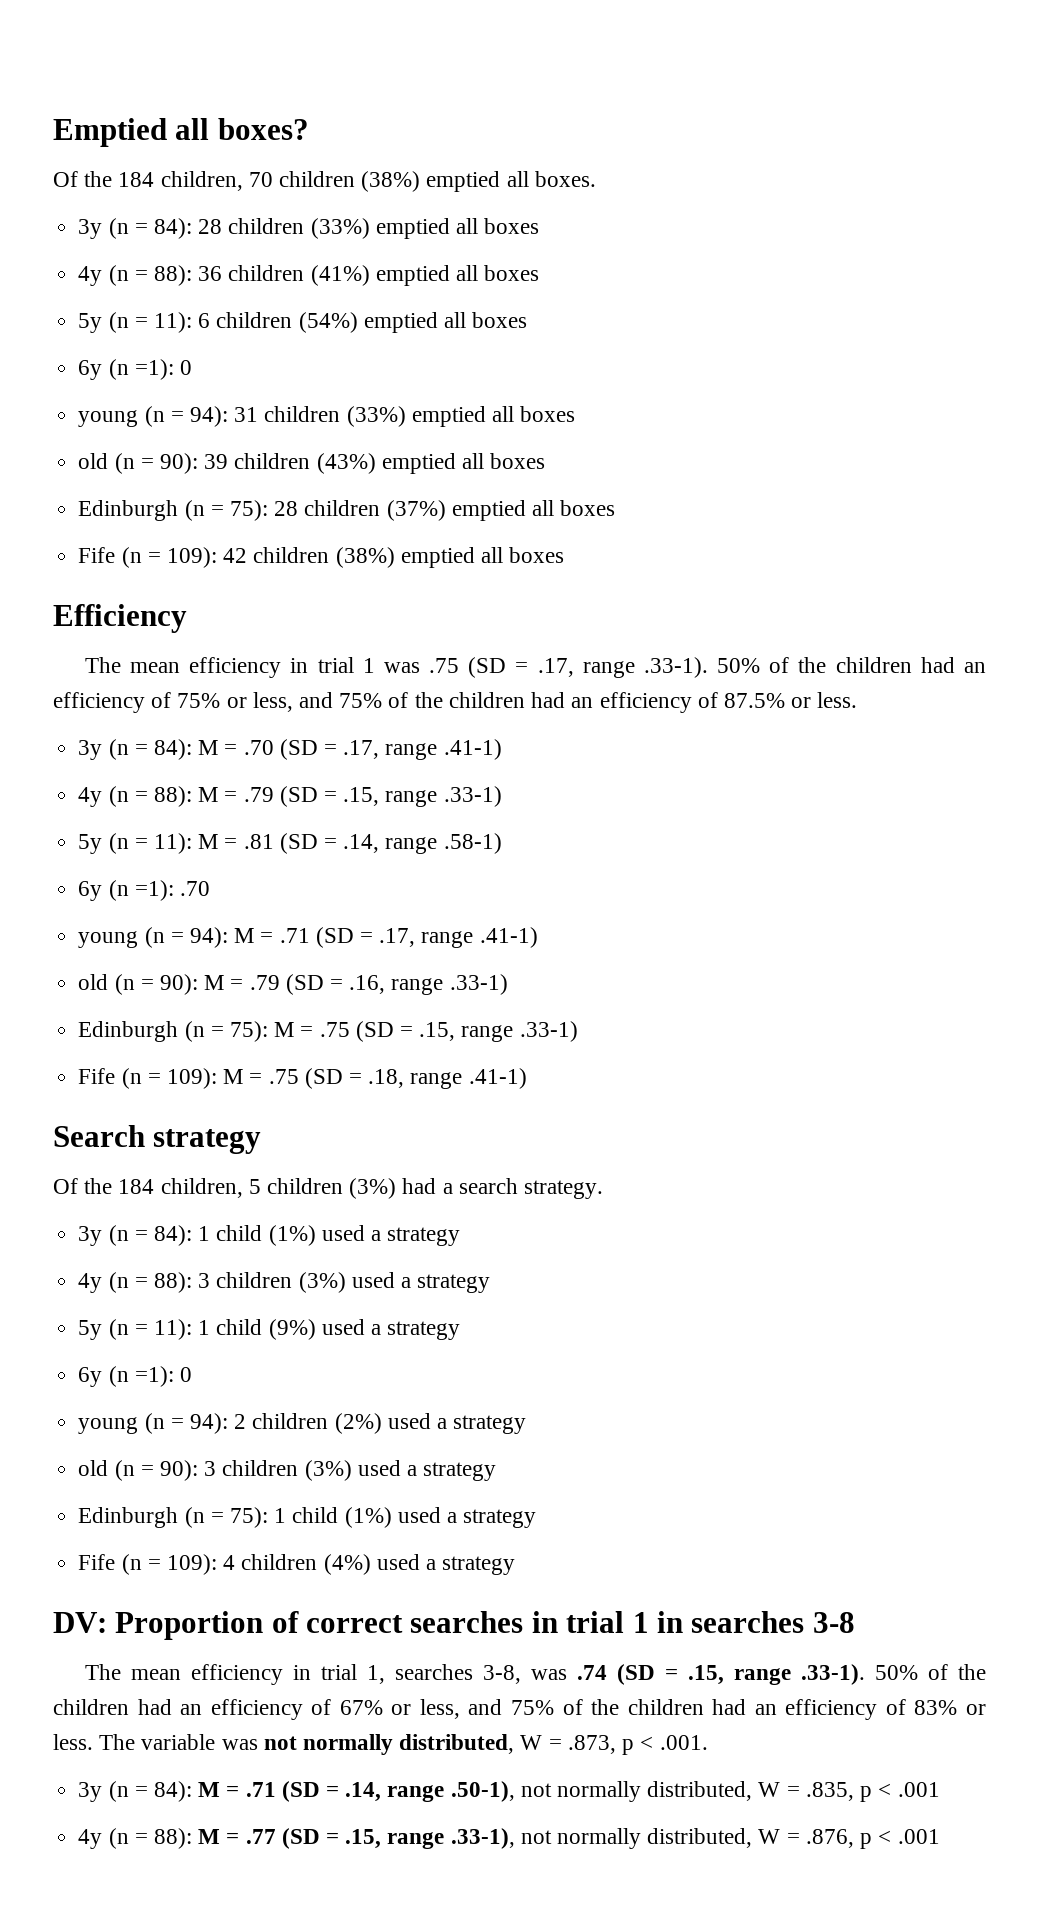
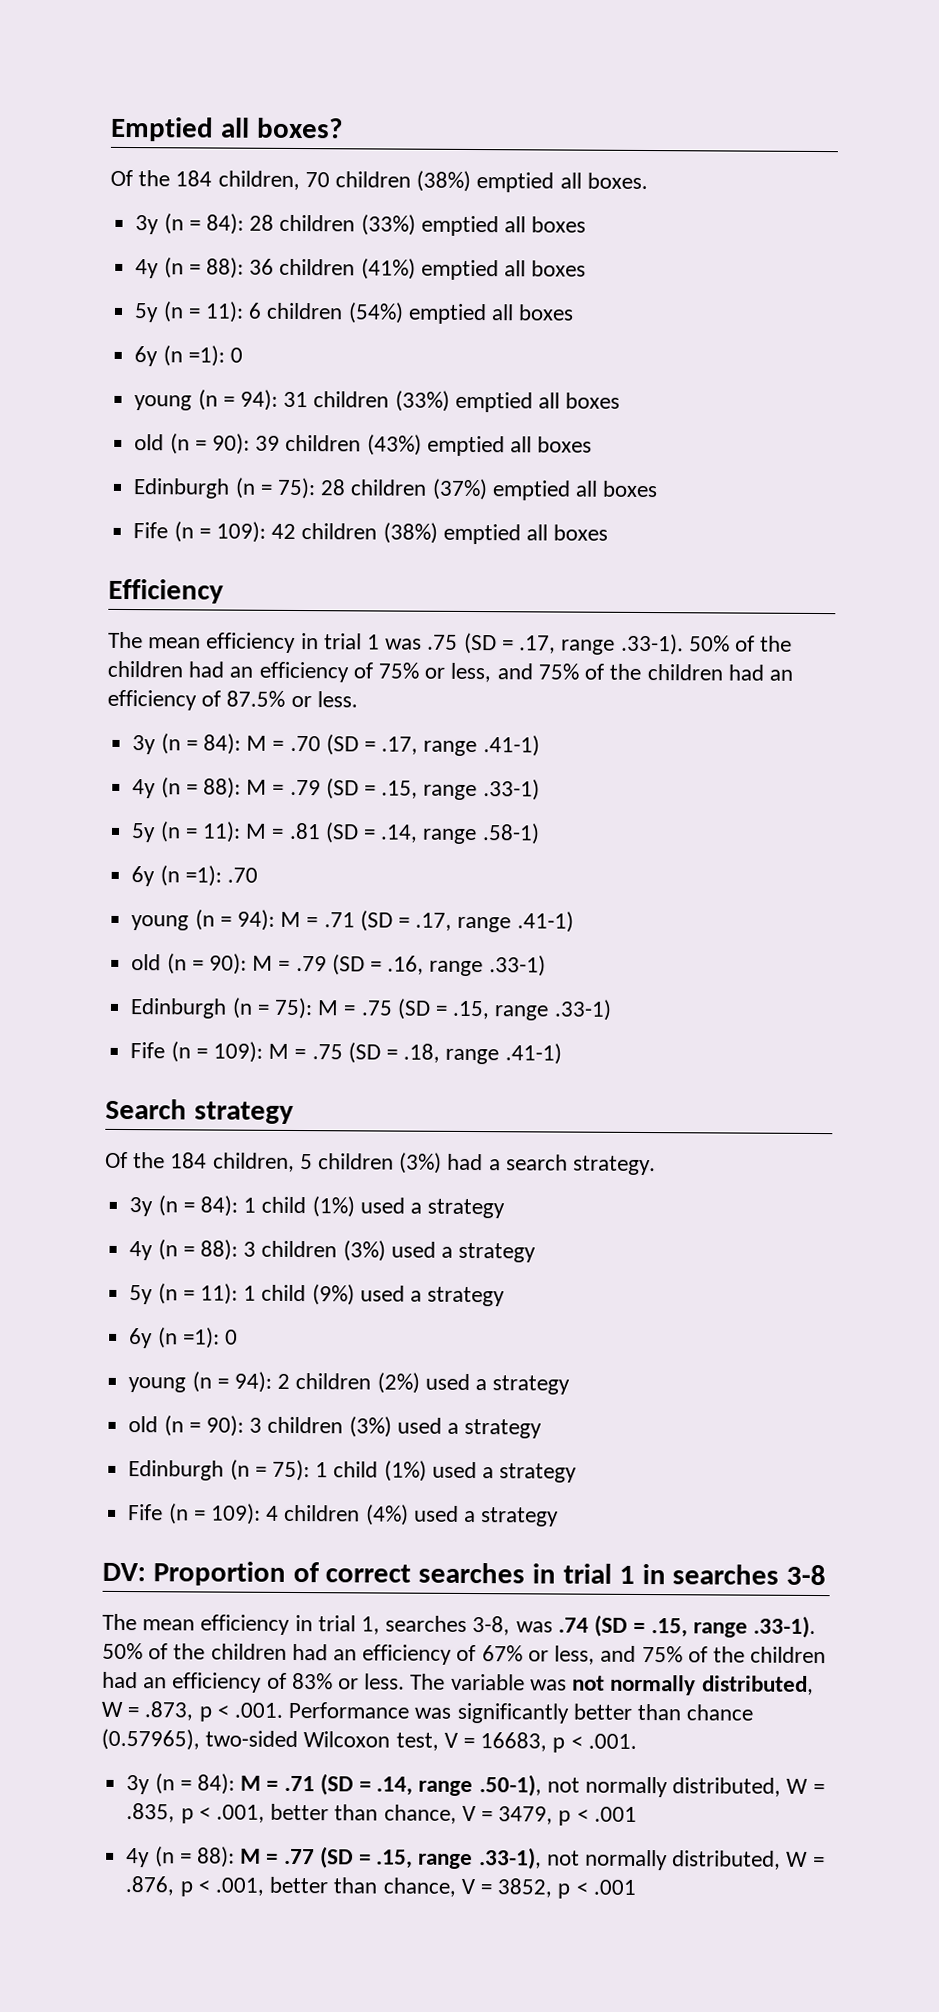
(708, 1742) none -> [288,1701,754,1724] [101,1728,637,1753] Performance was significantly better than chance (0.57965), two-sided Wilcoxon test, V = 16683, p < .001.
(892, 1790) none -> [215,1803,589,1826] .001, better than chance, V = 3479, p <
(892, 1837) none -> [214,1876,588,1899] .001, better than chance, V = 3852, p <

